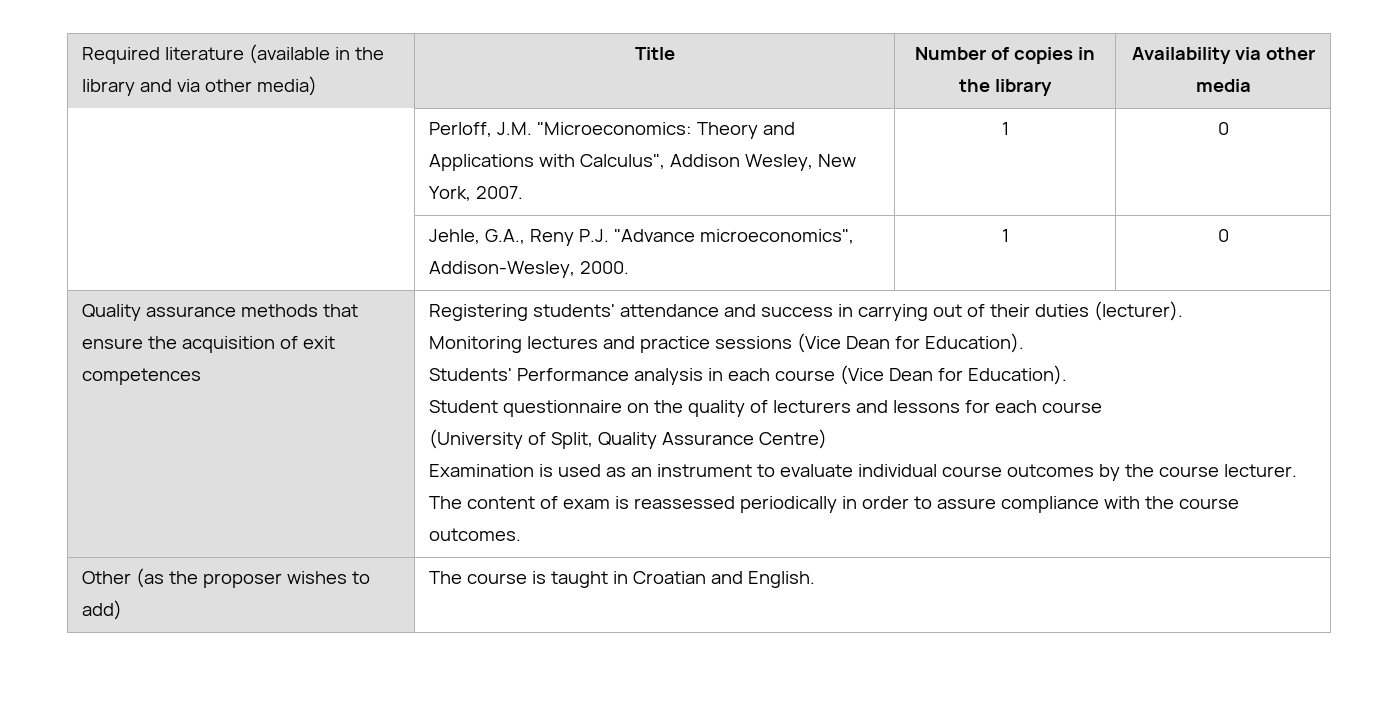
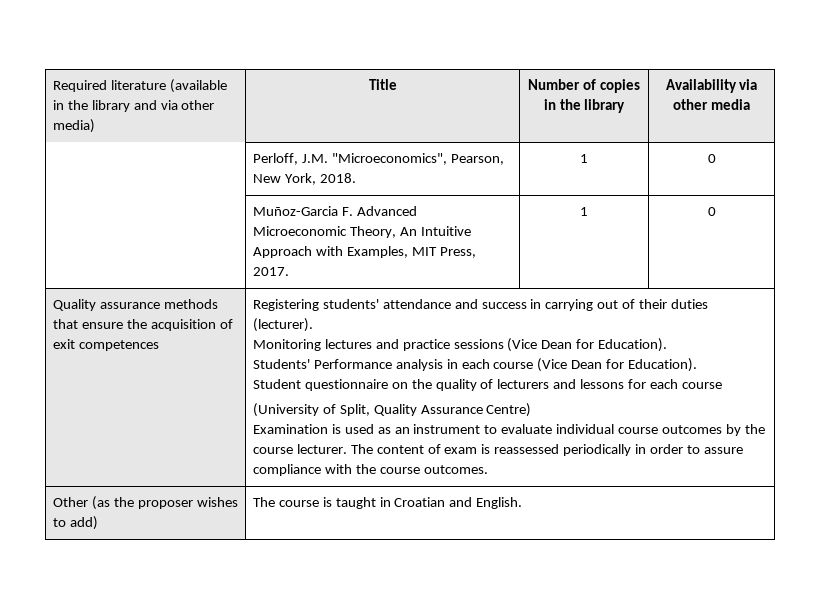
[536,122,795,139] [428,154,813,171] "Microeconomics: Theory and Applications with Calculus", Addison Wesley, -> [331,153,504,165] "Microeconomics", Pearson,
[475,186,523,199] 2007. -> [319,173,356,183] 2018.
[428,229,854,246] [428,261,629,278] Jehle, G.A., Reny P.J. "Advance microeconomics", Addison-Wesley, 2000. -> [252,206,417,216] [252,226,471,238] [252,246,476,258] [252,267,289,276] Muñoz-Garcia F. Advanced Microeconomic Theory, An Intuitive Approach with Examples, MIT Press, 2017.

